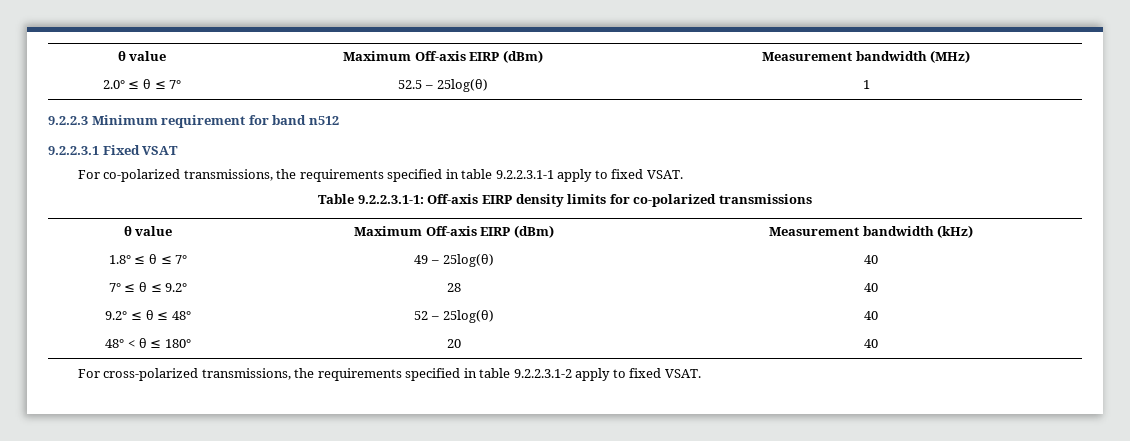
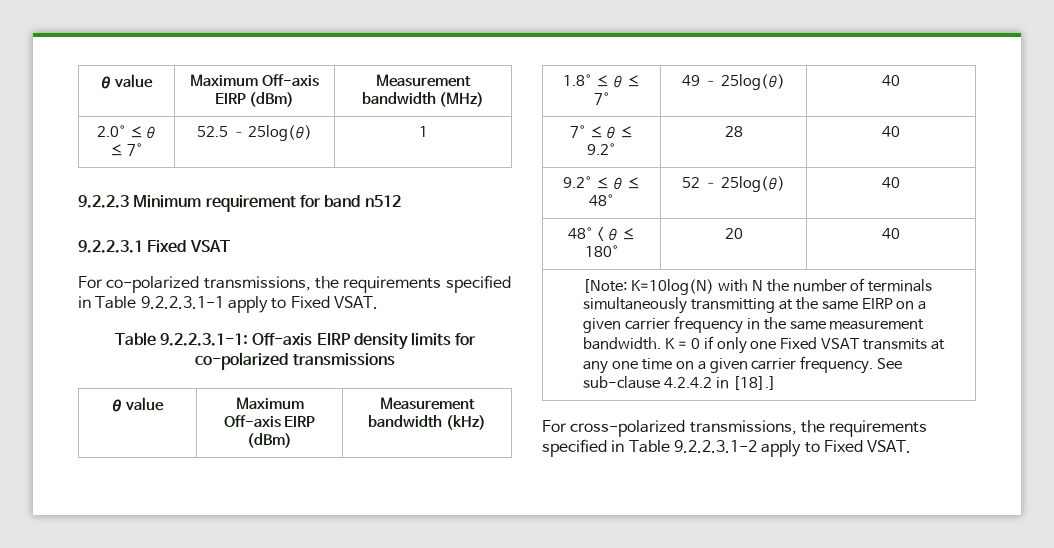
[461,169,493,179] table -> [95,296,137,309] Table
[611,169,644,179] fixed -> [290,296,330,308] Fixed
(878, 343) none -> [582,278,933,295] [582,297,927,314] [582,316,925,334] [582,336,946,354] [582,356,903,374] [582,376,776,390] // [Note: K=10log(N) with N the number of terminals simultaneously transmitting at the same EIRP on a given carrier frequency in the same measurement bandwidth. K = 0 if only one Fixed VSAT transmits at any one time on a given carrier frequency. See sub-clause 4.2.4.2 in [18].]
[479,368,511,378] table -> [628,440,670,453] Table
[629,368,662,378] fixed -> [823,440,863,452] Fixed

